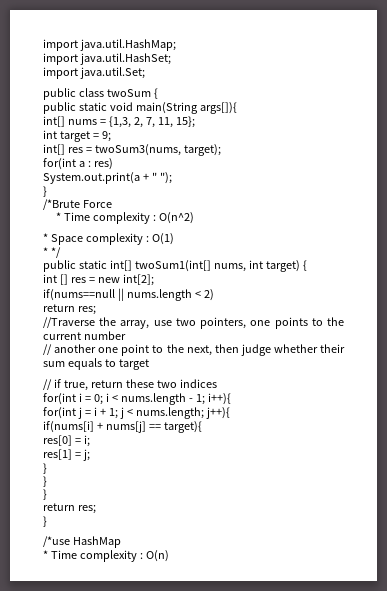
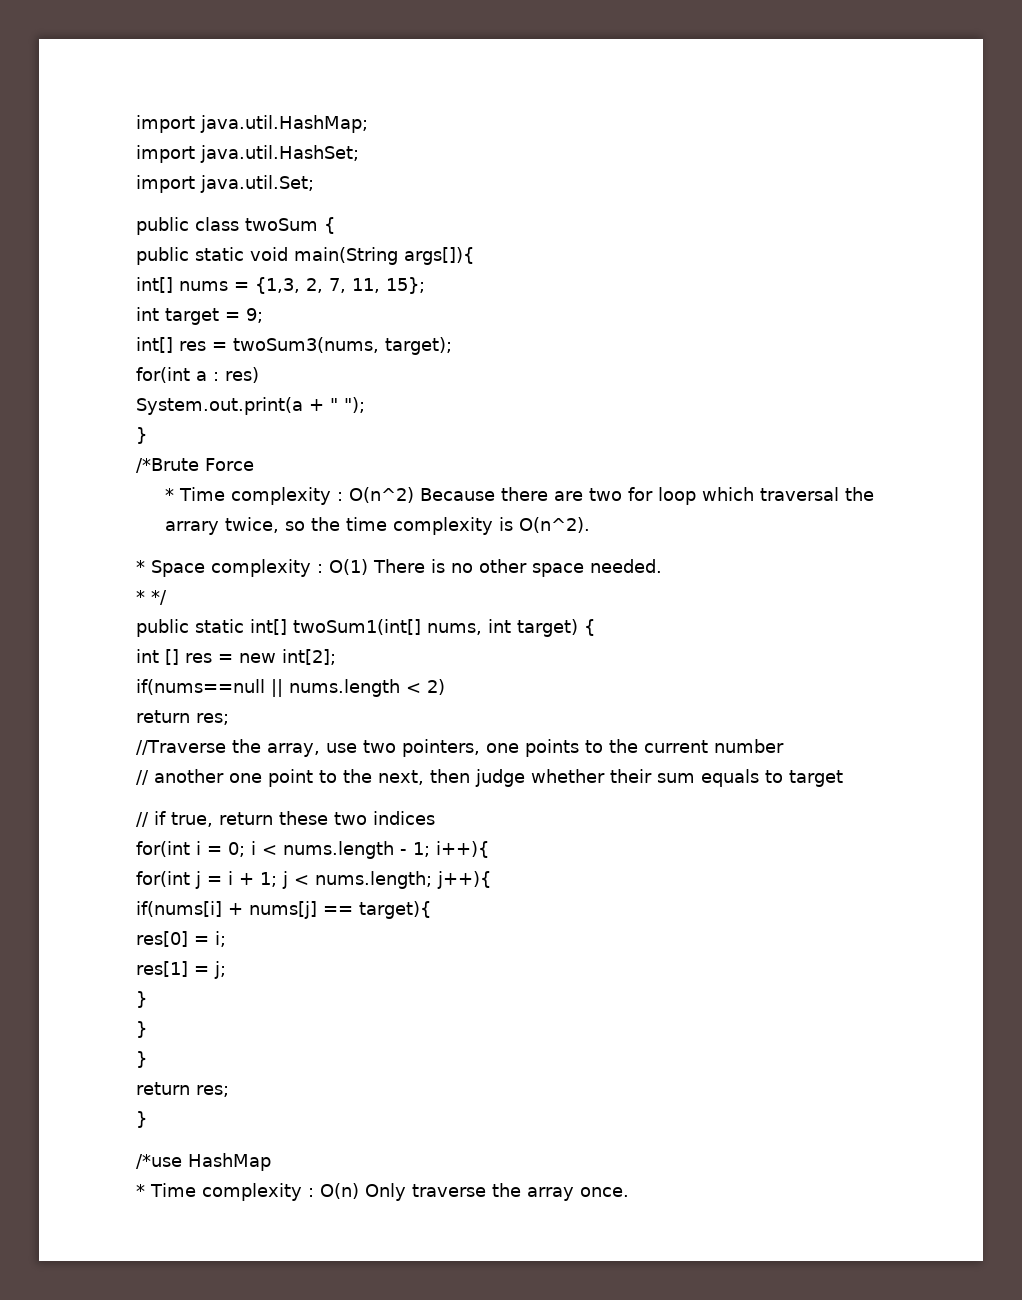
(194, 218) none -> [420,487,875,505] [165,517,591,535] Because there are two for loop which traversal the arrary twice, so the time complexity is O(n^2).
(174, 239) none -> [373,559,662,577] There is no other space needed.
(169, 556) none -> [365,1183,629,1201] Only traverse the array once.

